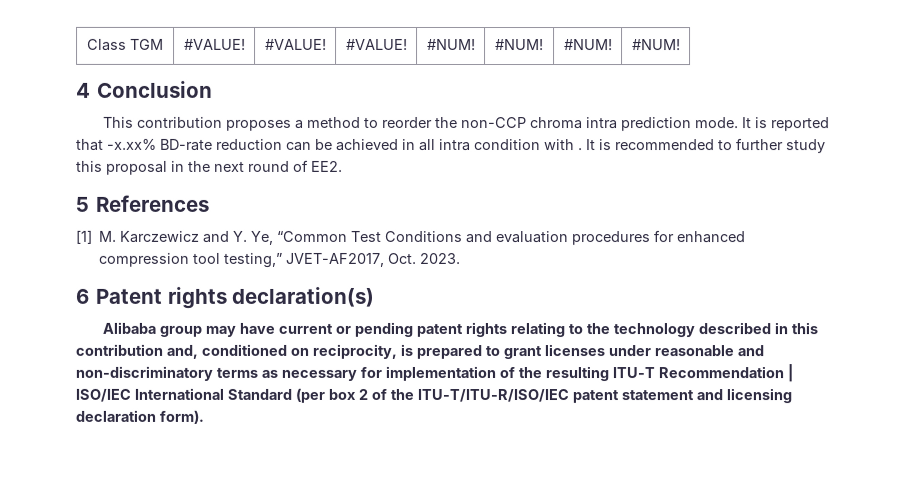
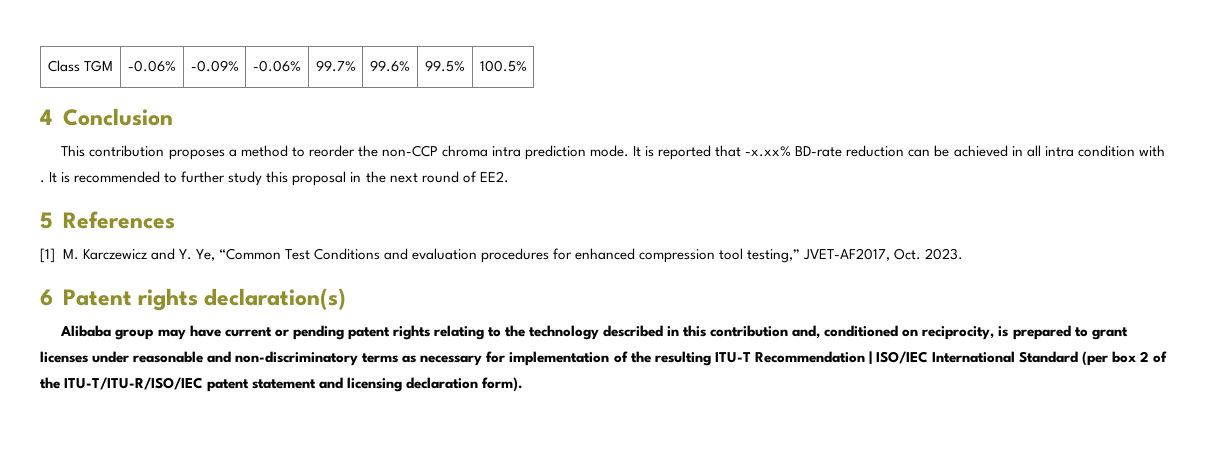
[183,38,246,50] [264,38,327,50] [345,38,408,50] [426,38,476,51] [495,39,544,51] [563,39,613,51] [631,39,681,51] #VALUE! | #VALUE! | #VALUE! | #NUM! | #NUM! | #NUM! | #NUM! -> [128,60,176,72] [190,60,239,72] [253,60,301,72] [315,60,356,72] [370,60,410,72] [425,60,465,72] [479,60,527,72] -0.06% | -0.09% | -0.06% | 99.7% | 99.6% | 99.5% | 100.5%

